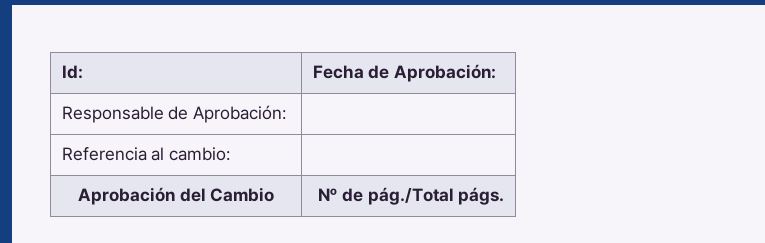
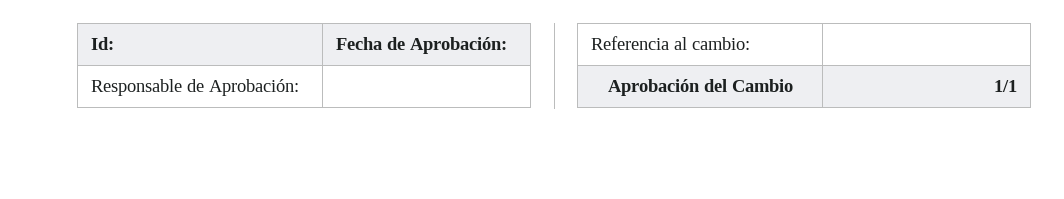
[318,187,505,205] Nº de pág./Total págs. -> [994,80,1018,92] 1/1

